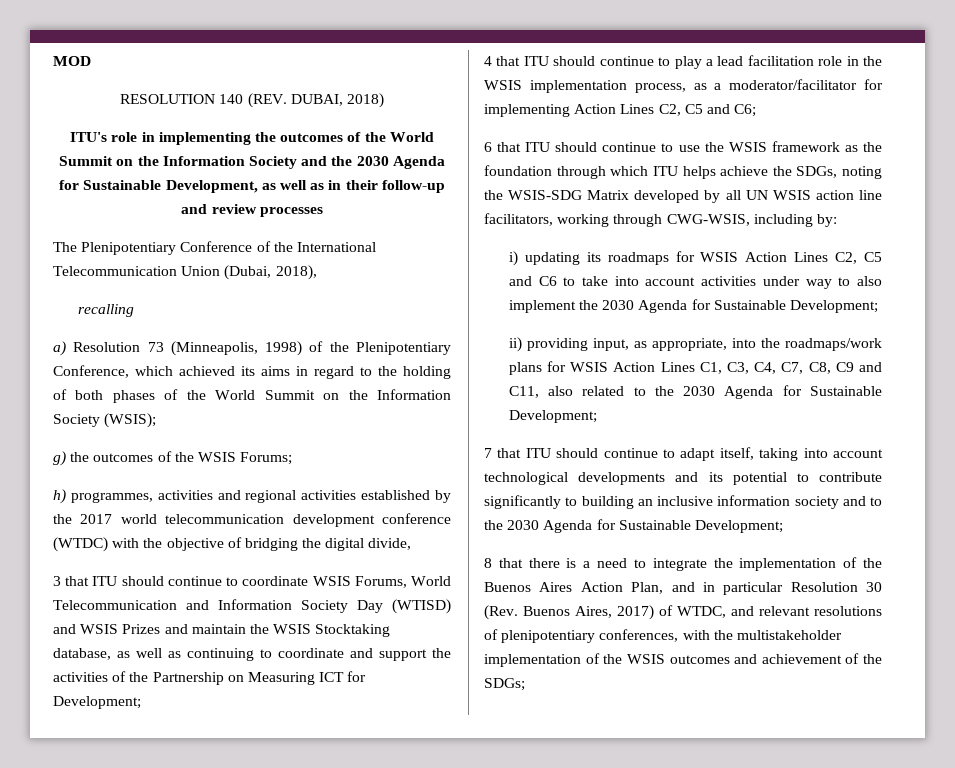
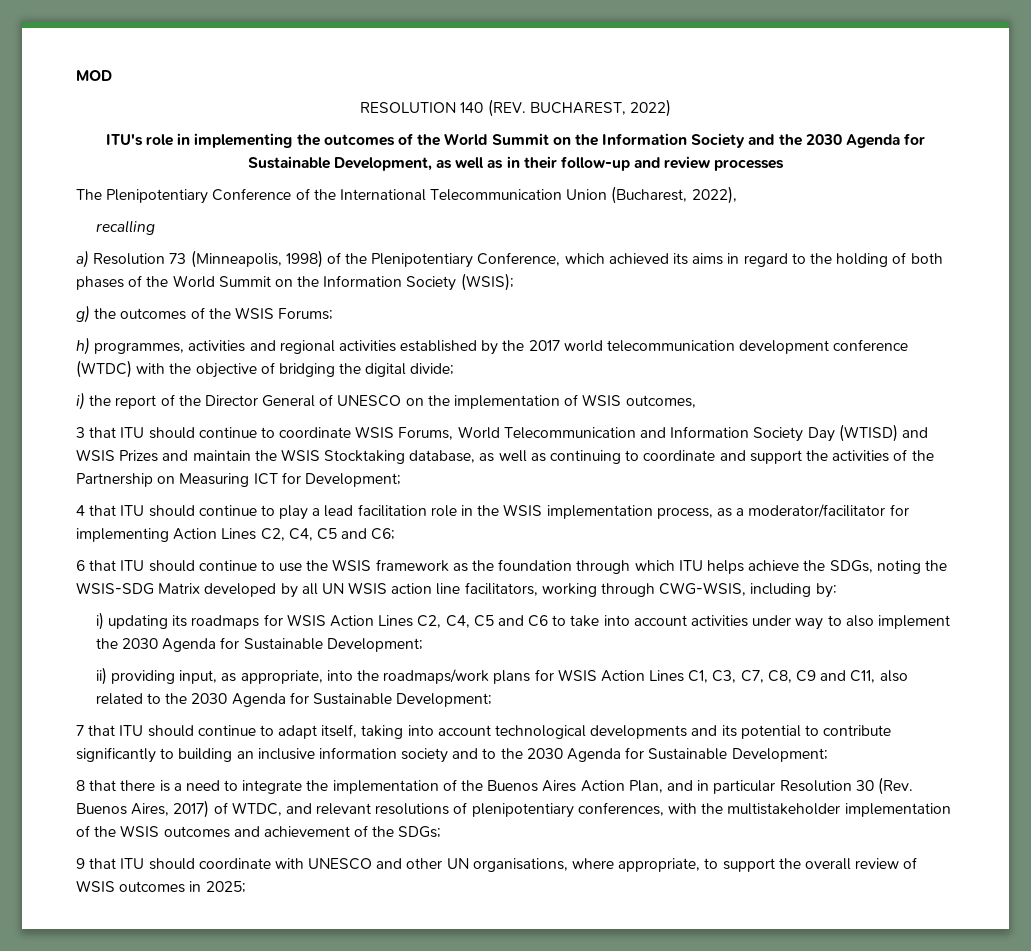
[290,93,384,108] DUBAI, 2018) -> [529,99,671,117] BUCHAREST, 2022)
[224,265,317,280] (Dubai, 2018), -> [611,186,737,204] (Bucharest, 2022),
[368,538,412,550] divide, -> [410,363,455,375] [76,392,696,410] divide; // i) the report of the Director General of UNESCO on the implementation of WSIS outcomes,
(681, 110) none -> [288,528,313,541] C4,
(858, 258) none -> [445,615,470,628] C4,
[754,362,777,374] C4, -> (737, 676) none
(525, 684) none -> [76,857,918,872] [76,880,246,893] // 9 that ITU should coordinate with UNESCO and other UN organisations, where appropriate, to support the overall review of WSIS outcomes in 2025;

